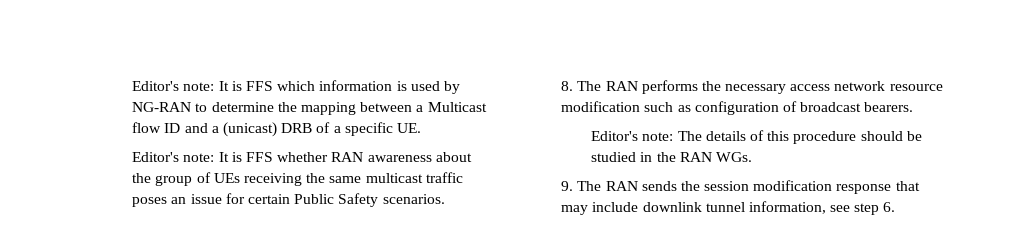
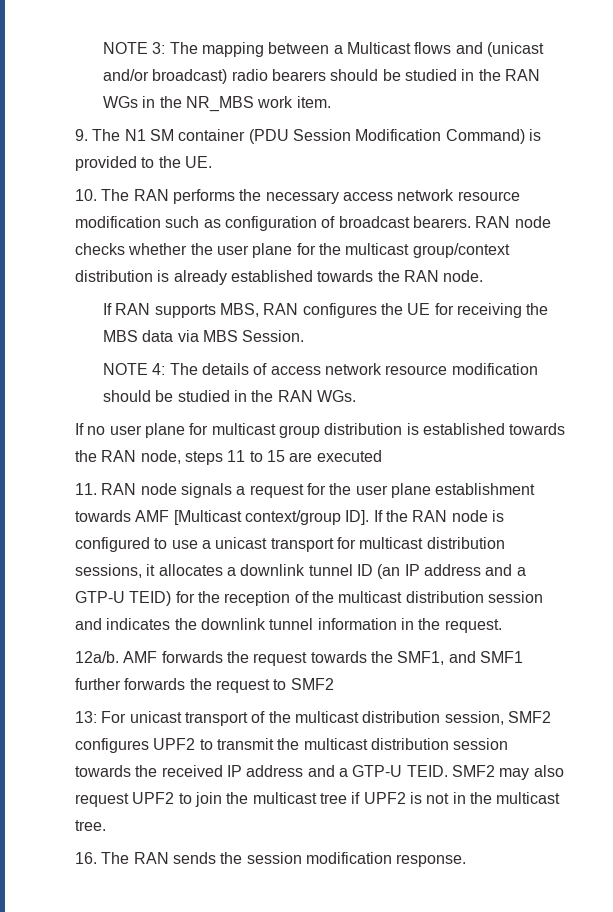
[132,80,460,94] [132,102,487,115] [132,122,421,137] [132,152,472,162] [132,172,463,186] [132,193,445,207] [561,81,574,91] Editor's note: It is FFS which information is used by NG-RAN to determine the mapping between a Multicast flow ID and a (unicast) DRB of a specific UE. // Editor's note: It is FFS whether RAN awareness about the group of UEs receiving the same multicast traffic poses an issue for certain Public Safety scenarios. // 8. -> [102,42,544,57] [102,69,540,84] [102,96,331,112] [74,129,541,144] [74,156,212,171] [74,189,97,201] NOTE 3: The mapping between a Multicast flows and (unicast and/or broadcast) radio bearers should be studied in the RAN WGs in the NR_MBS work item. // 9. The N1 SM container (PDU Session Modification Command) is provided to the UE. // 10.
[591,130,857,144] // Editor's note: The details of this procedure -> [475,216,551,228] [74,243,510,258] [74,270,484,285] [102,303,549,318] [102,330,305,342] [102,363,538,375] RAN node checks whether the user plane for the multicast group/context distribution is already established towards the RAN node. // If RAN supports MBS, RAN configures the UE for receiving the MBS data via MBS Session. // NOTE 4: The details of access network resource modification
[561,181,574,191] 9. -> [74,423,566,438] [74,450,382,465] [74,483,536,498] [74,510,504,525] [74,537,505,552] [74,564,526,579] [74,591,543,606] [74,618,502,633] [74,651,523,666] [74,678,334,693] [74,711,551,726] [74,738,509,753] [74,765,564,780] [74,792,561,807] [74,820,106,831] [74,852,97,864] If no user plane for multicast group distribution is established towards the RAN node, steps 11 to 15 are executed // 11. RAN node signals a request for the user plane establishment towards AMF [Multicast context/group ID]. If the RAN node is configured to use a unicast transport for multicast distribution sessions, it allocates a downlink tunnel ID (an IP address and a GTP-U TEID) for the reception of the multicast distribution session and indicates the downlink tunnel information in the request. // 12a/b. AMF forwards the request towards the SMF1, and SMF1 further forwards the request to SMF2 // 13: For unicast transport of the multicast distribution session, SMF2 configures UPF2 to transmit the multicast distribution session towards the received IP address and a GTP-U TEID. SMF2 may also request UPF2 to join the multicast tree if UPF2 is not in the multicast tree. // 16.
[836,181,920,194] [561,201,896,215] response that may include downlink tunnel information, see step 6. -> [396,854,467,867] response.

